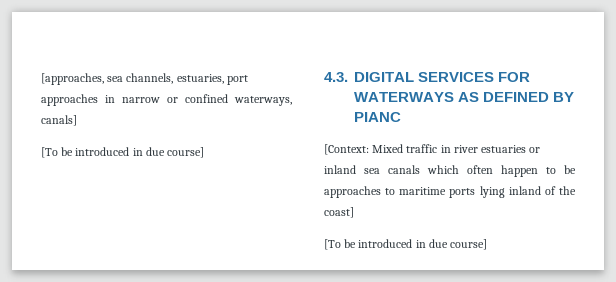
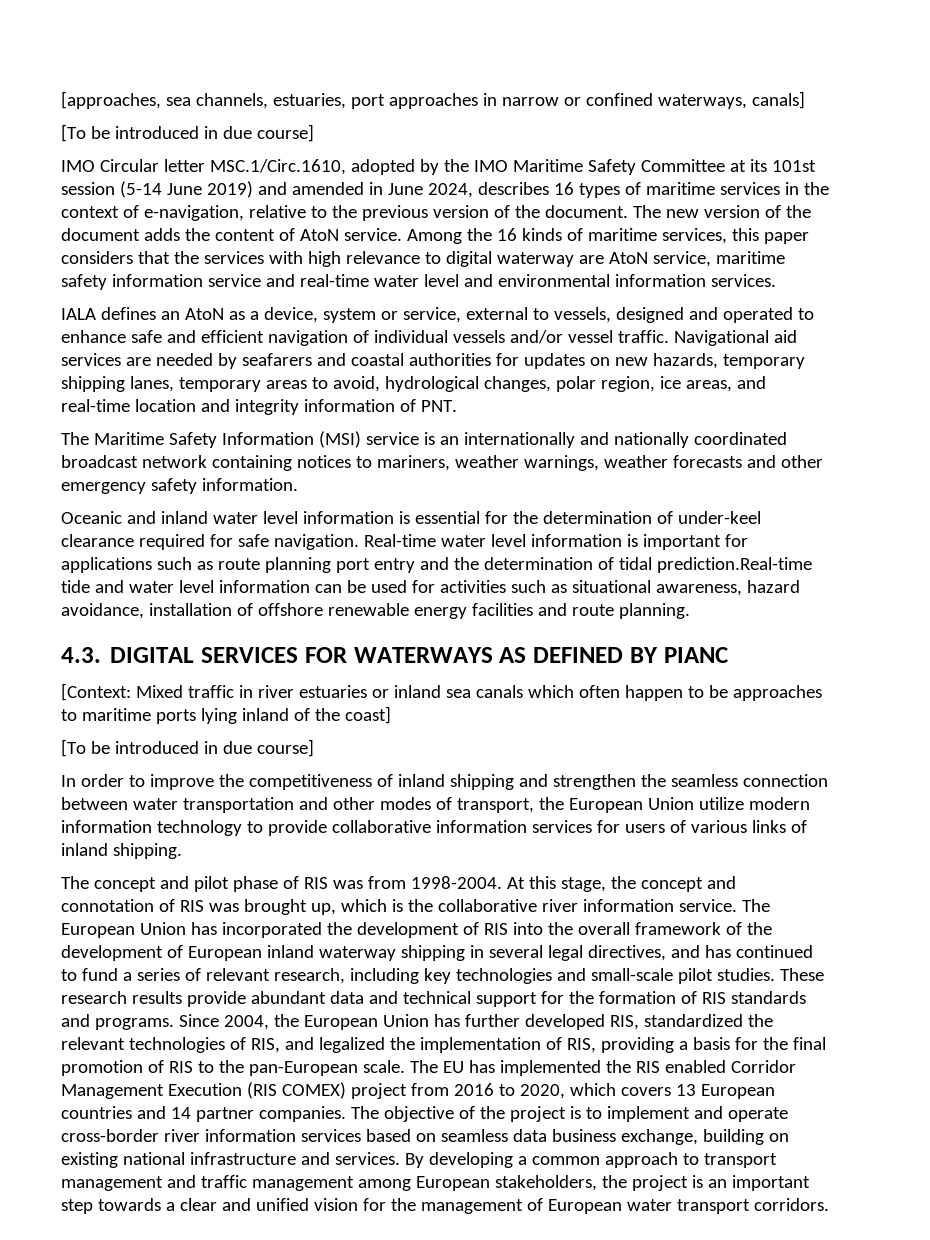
(205, 152) none -> [61,159,816,175] [61,181,829,198] [61,205,811,221] [61,228,809,244] [61,251,785,267] [61,274,776,290] [61,307,814,323] [61,330,797,346] [61,353,805,369] [61,376,766,392] [61,399,457,415] [61,431,787,448] [61,455,823,471] [61,478,298,494] [61,511,761,524] [61,534,748,550] [61,557,812,573] [61,580,800,596] [61,603,690,619] // IMO Circular letter MSC.1/Circ.1610, adopted by the IMO Maritime Safety Committee at its 101st session (5-14 June 2019) and amended in June 2024, describes 16 types of maritime services in the context of e-navigation, relative to the previous version of the document. The new version of the document adds the content of AtoN service. Among the 16 kinds of maritime services, this paper considers that the services with high relevance to digital waterway are AtoN service, maritime safety information service and real-time water level and environmental information services. // IALA defines an AtoN as a device, system or service, external to vessels, designed and operated to enhance safe and efficient navigation of individual vessels and/or vessel traffic. Navigational aid services are needed by seafarers and coastal authorities for updates on new hazards, temporary shipping lanes, temporary areas to avoid, hydrological changes, polar region, ice areas, and real-time location and integrity information of PNT. // The Maritime Safety Information (MSI) service is an internationally and nationally coordinated broadcast network containing notices to mariners, weather warnings, weather forecasts and other emergency safety information. // Oceanic and inland water level information is essential for the determination of under-keel clearance required for safe navigation. Real-time water level information is important for applications such as route planning port entry and the determination of tidal prediction.Real-time tide and water level information can be used for activities such as situational awareness, hazard avoidance, installation of offshore renewable energy facilities and route planning.
(488, 244) none -> [61,774,828,790] [61,797,810,813] [61,820,807,836] [61,843,182,859] [61,876,736,892] [61,899,770,915] [61,922,772,938] [61,945,813,961] [61,968,824,984] [61,991,806,1007] [61,1014,773,1030] [61,1037,826,1053] [61,1060,796,1076] [61,1082,775,1099] [61,1106,788,1122] [61,1129,789,1145] [61,1152,777,1168] [61,1175,810,1191] [61,1198,829,1214] // In order to improve the competitiveness of inland shipping and strengthen the seamless connection between water transportation and other modes of transport, the European Union utilize modern information technology to provide collaborative information services for users of various links of inland shipping. // The concept and pilot phase of RIS was from 1998-2004. At this stage, the concept and connotation of RIS was brought up, which is the collaborative river information service. The European Union has incorporated the development of RIS into the overall framework of the development of European inland waterway shipping in several legal directives, and has continued to fund a series of relevant research, including key technologies and small-scale pilot studies. These research results provide abundant data and technical support for the formation of RIS standards and programs. Since 2004, the European Union has further developed RIS, standardized the relevant technologies of RIS, and legalized the implementation of RIS, providing a basis for the final promotion of RIS to the pan-European scale. The EU has implemented the RIS enabled Corridor Management Execution (RIS COMEX) project from 2016 to 2020, which covers 13 European countries and 14 partner companies. The objective of the project is to implement and operate cross-border river information services based on seamless data business exchange, building on existing national infrastructure and services. By developing a common approach to transport management and traffic management among European stakeholders, the project is an important step towards a clear and unified vision for the management of European water transport corridors.

